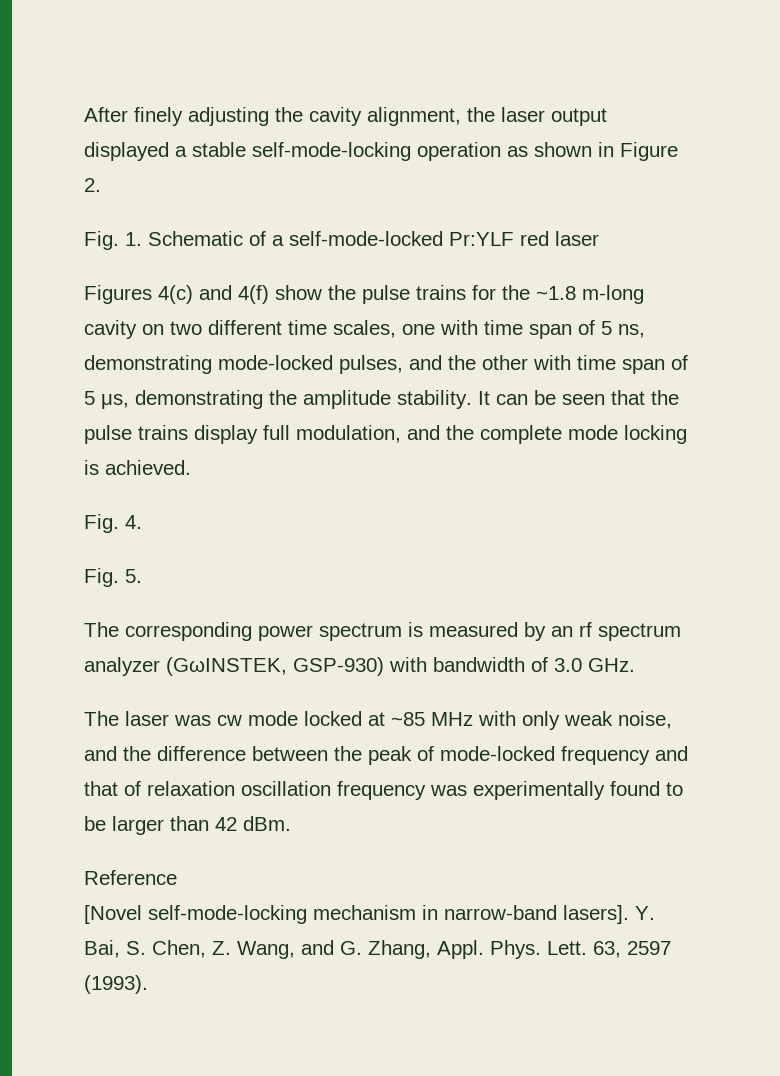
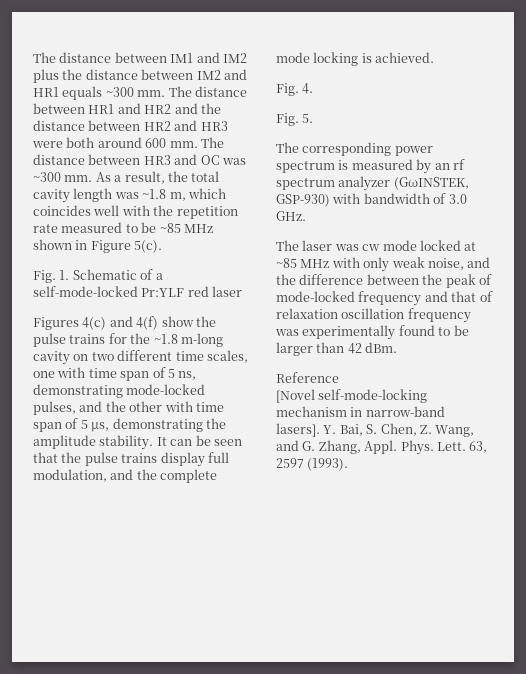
[84,107,607,126] [84,142,528,161] After finely adjusting the cavity alignment, the laser output displayed a stable self-mode-locking operation as -> [33,52,247,63] [33,69,247,83] [33,86,247,100] [33,103,221,114] [33,120,228,131] [32,137,224,148] [33,154,246,165] [33,171,220,184] [33,188,226,203] [33,205,238,219] [33,222,213,233] The distance between IM1 and IM2 plus the distance between IM2 and HR1 equals ~300 mm. The distance between HR1 and HR2 and the distance between HR2 and HR3 were both around 600 mm. The distance between HR3 and OC was ~300 mm. As a result, the total cavity length was ~1.8 m, which coincides well with the repetition rate measured to be ~85 MHz
[84,178,101,192] 2. -> [134,240,163,253] 5(c).

